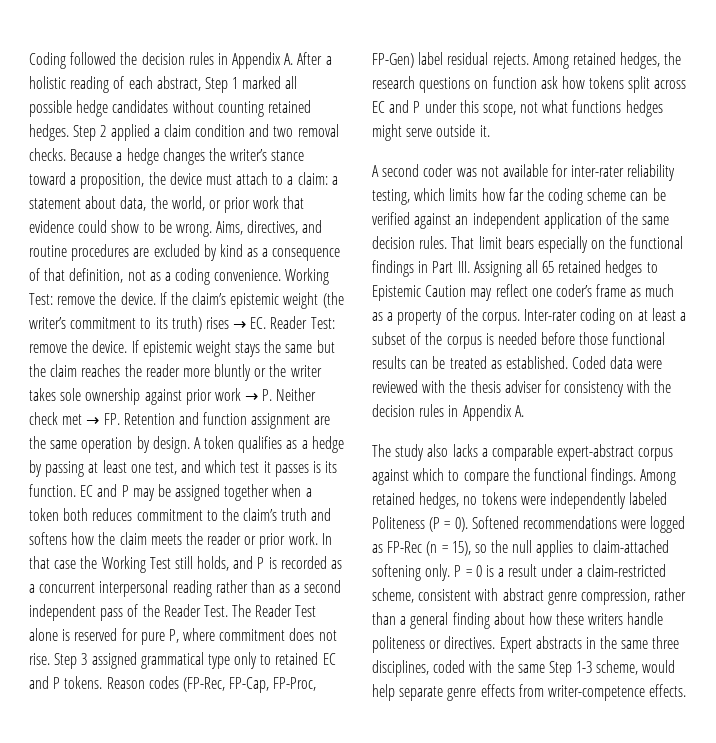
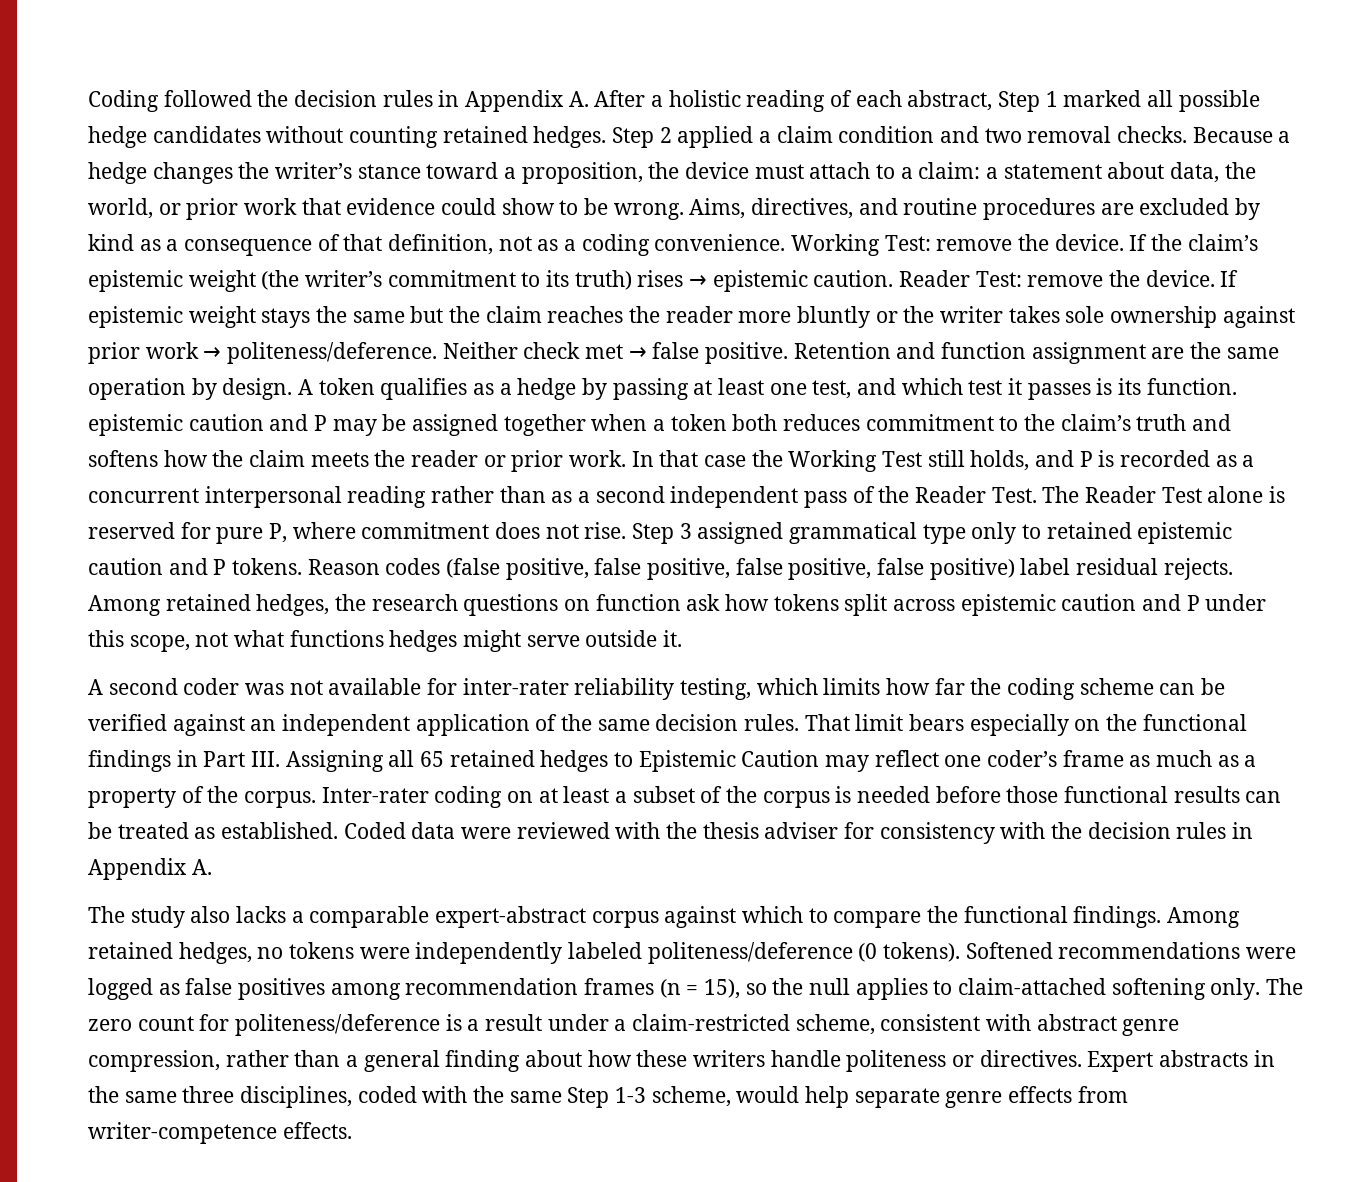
[250,317,267,329] EC. -> [712,270,894,292] epistemic caution.
[262,389,273,401] P. -> [227,342,438,364] politeness/deference.
[103,413,120,425] FP. -> [652,342,789,364] false positive.
[80,485,94,497] EC -> [88,414,264,436] epistemic caution
[322,653,336,665] EC -> [1137,522,1233,544] [88,558,163,575] epistemic caution
[182,677,317,693] [372,53,414,68] (FP-Rec, FP-Cap, FP-Proc, FP-Gen) -> [446,558,1015,580] (false positive, false positive, false positive, false positive)
[372,101,385,113] EC -> [960,594,1137,616] epistemic caution
[372,516,468,532] Politeness (P = 0). -> [647,942,961,964] politeness/deference (0 tokens).
[387,541,423,553] FP-Rec -> [185,978,655,1000] false positives among recommendation frames
[454,565,482,577] P = 0 -> [1266,978,1304,995] [88,1014,441,1036] The zero count for politeness/deference

